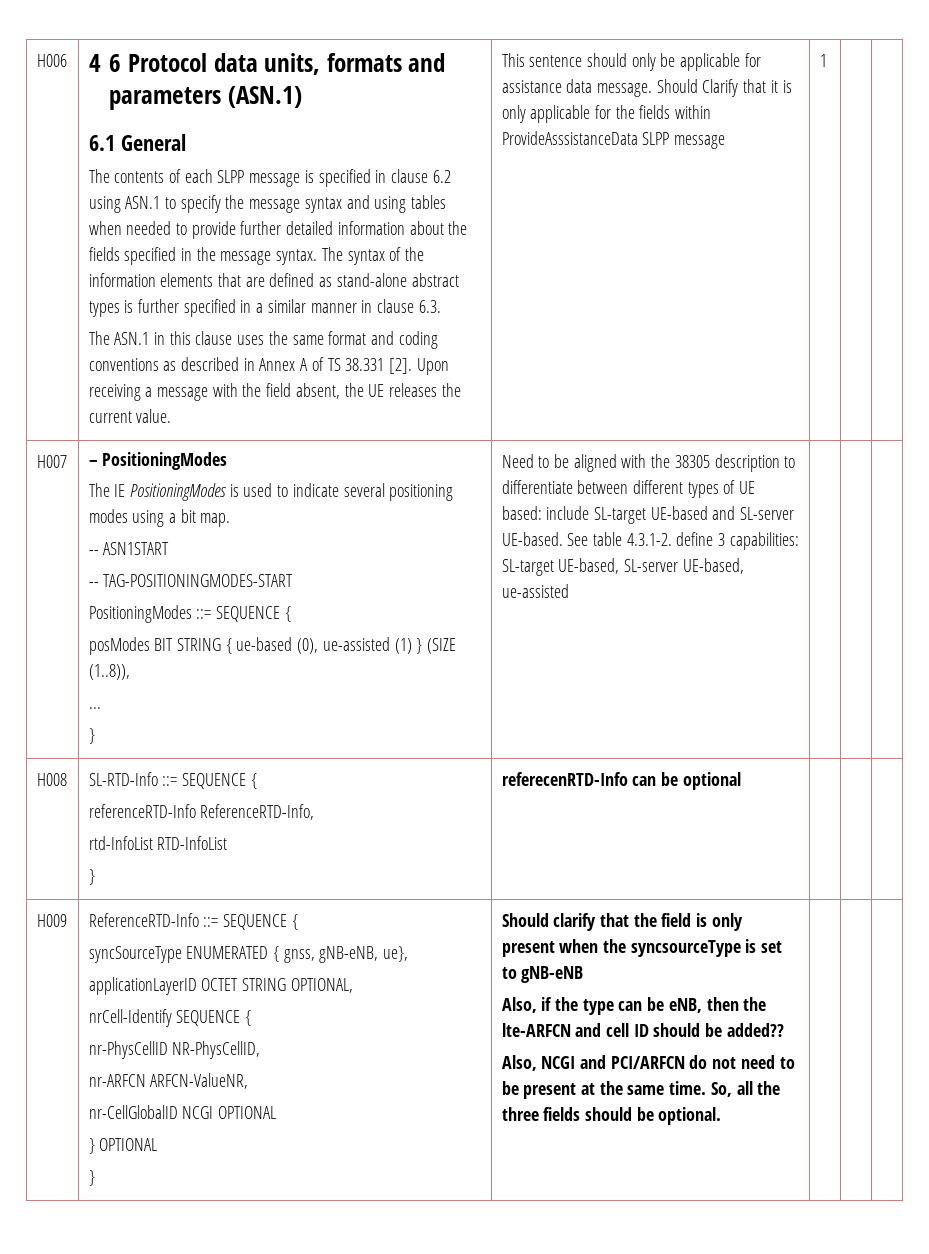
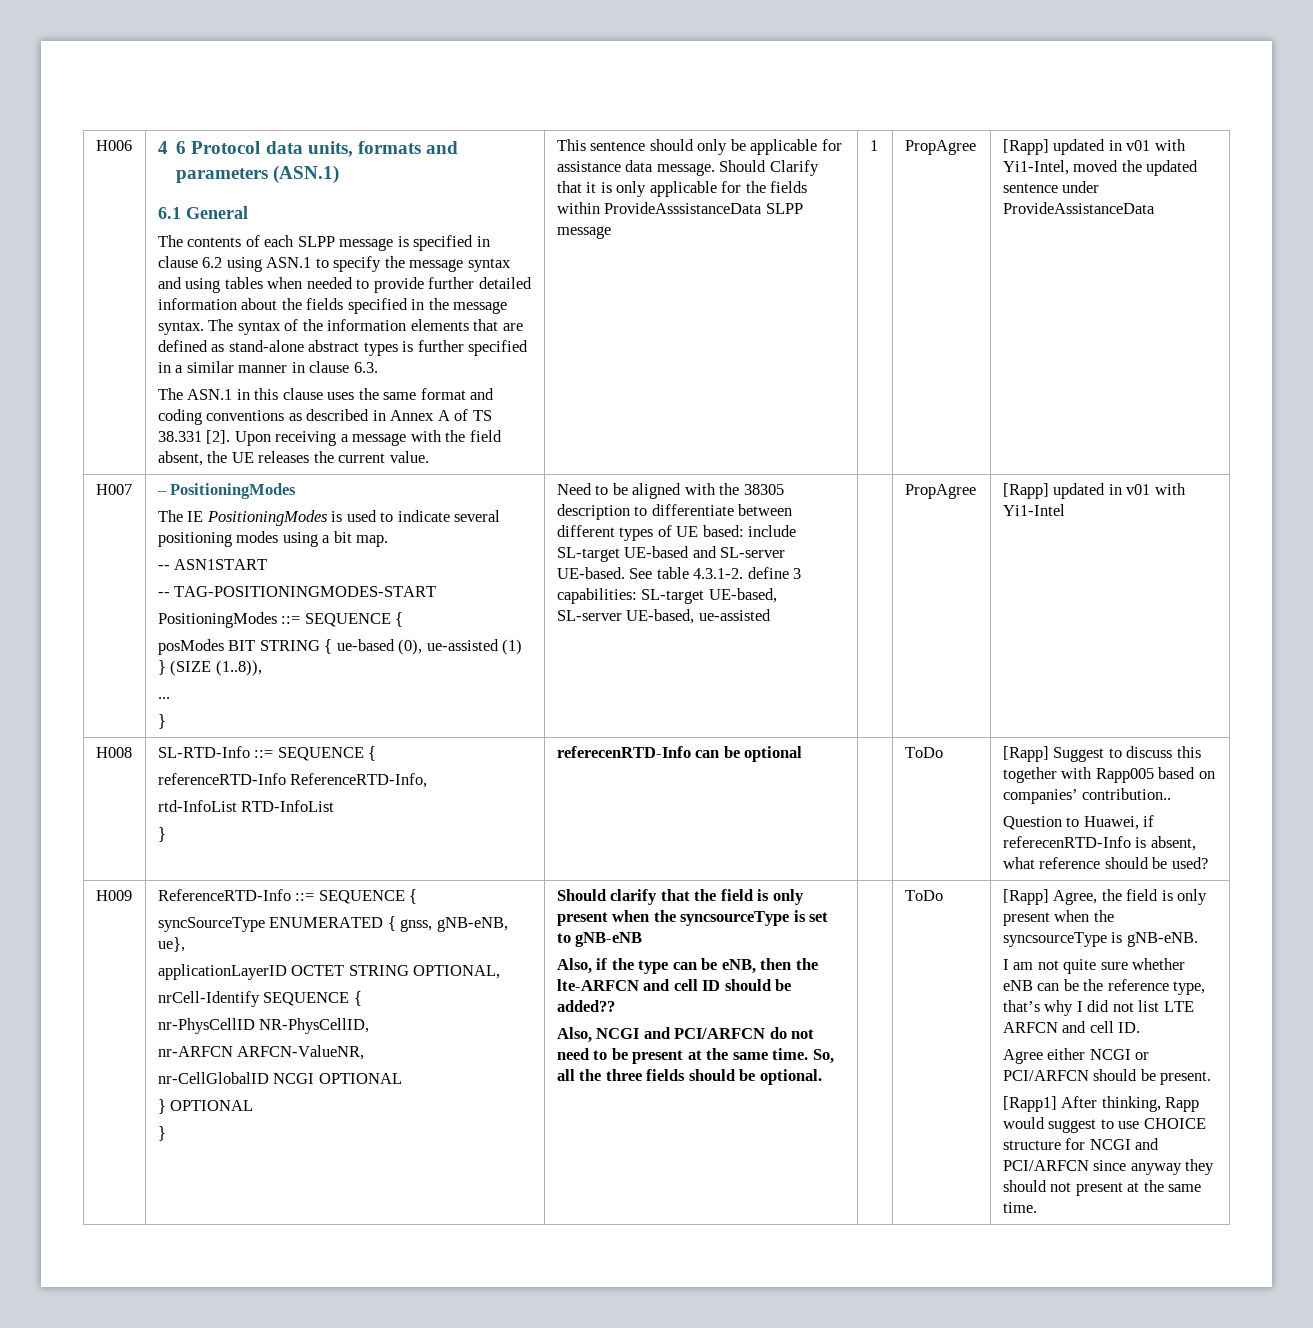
(827, 60) | -> [904,140,976,155] [1002,139,1186,155] [1002,160,1199,176] [1002,181,1100,193] [1002,202,1155,214] PropAgree | [Rapp] updated in v01 with Yi1-Intel, moved the updated sentence under ProvideAssistanceData
(569, 591) | -> [904,484,976,499] [1002,483,1186,499] [1002,504,1065,516] PropAgree | [Rapp] updated in v01 with Yi1-Intel
(741, 781) | -> [904,747,943,758] [1002,746,1201,762] [1002,767,1215,783] [1002,788,1172,804] [1002,815,1155,830] [1002,836,1196,851] [1002,857,1208,869] ToDo | [Rapp] Suggest to discuss this together with Rapp005 based on companies’ contribution.. // Question to Huawei, if referecenRTD-Info is absent, what reference should be used?
(722, 1116) | -> [904,890,943,901] [1002,889,1208,905] [1002,910,1114,926] [1002,932,1198,947] [1002,958,1186,974] [1002,979,1206,995] [1002,1000,1194,1016] [1002,1021,1141,1033] [1002,1048,1150,1064] [1002,1069,1212,1085] [1002,1096,1200,1112] [1002,1117,1206,1133] [1002,1138,1160,1150] [1002,1159,1215,1175] [1002,1180,1202,1196] [1002,1202,1037,1213] ToDo | [Rapp] Agree, the field is only present when the syncsourceType is gNB-eNB. // I am not quite sure whether eNB can be the reference type, that’s why I did not list LTE ARFCN and cell ID. // Agree either NCGI or PCI/ARFCN should be present. // [Rapp1] After thinking, Rapp would suggest to use CHOICE structure for NCGI and PCI/ARFCN since anyway they should not present at the same time.

